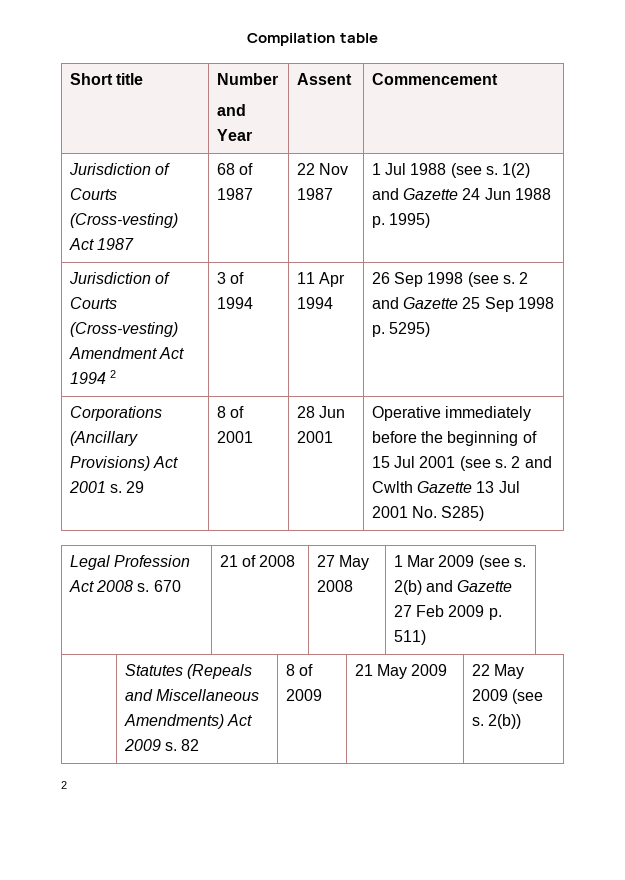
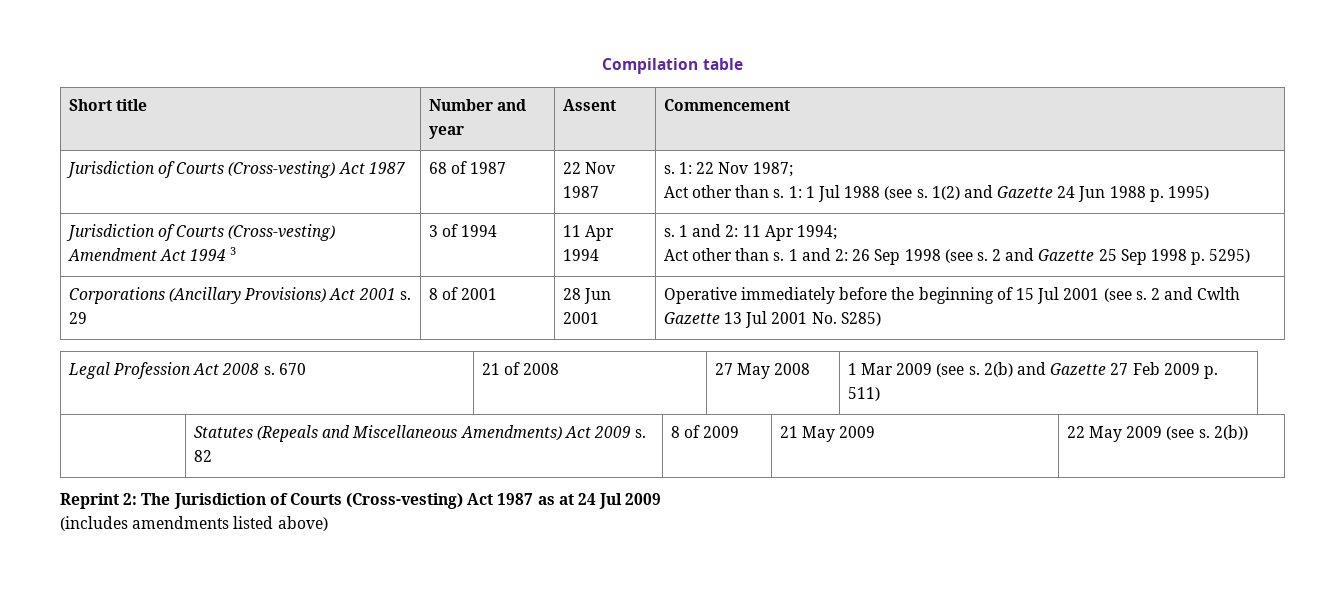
[216,104,246,116] [216,129,252,141] // and Year -> [497,99,527,111] [428,126,464,139] and year
(333, 194) none -> [663,162,793,177] [663,185,802,198] s. 1: 22 Nov 1987; // Act other than s. 1:
[110,370,117,378] 2 -> [230,247,237,255] 3
(333, 303) none -> [663,224,837,241] [663,248,848,261] s. 1 and 2: 11 Apr 1994; // Act other than s. 1 and 2:
[61,781,67,789] 2 -> [60,493,662,509] [60,516,328,531] Reprint 2: The Jurisdiction of Courts (Cross-vesting) Act 1987 as at 24 Jul 2009 // (includes amendments listed above)

